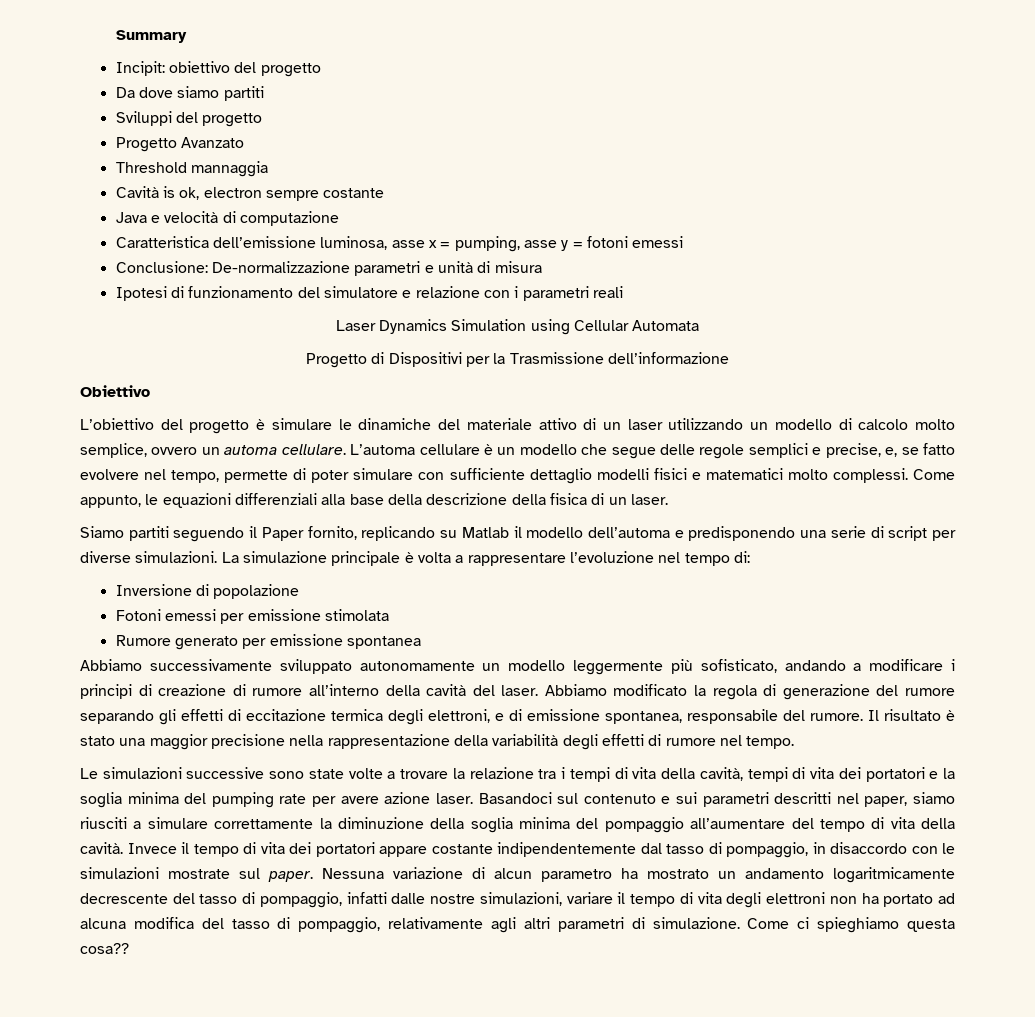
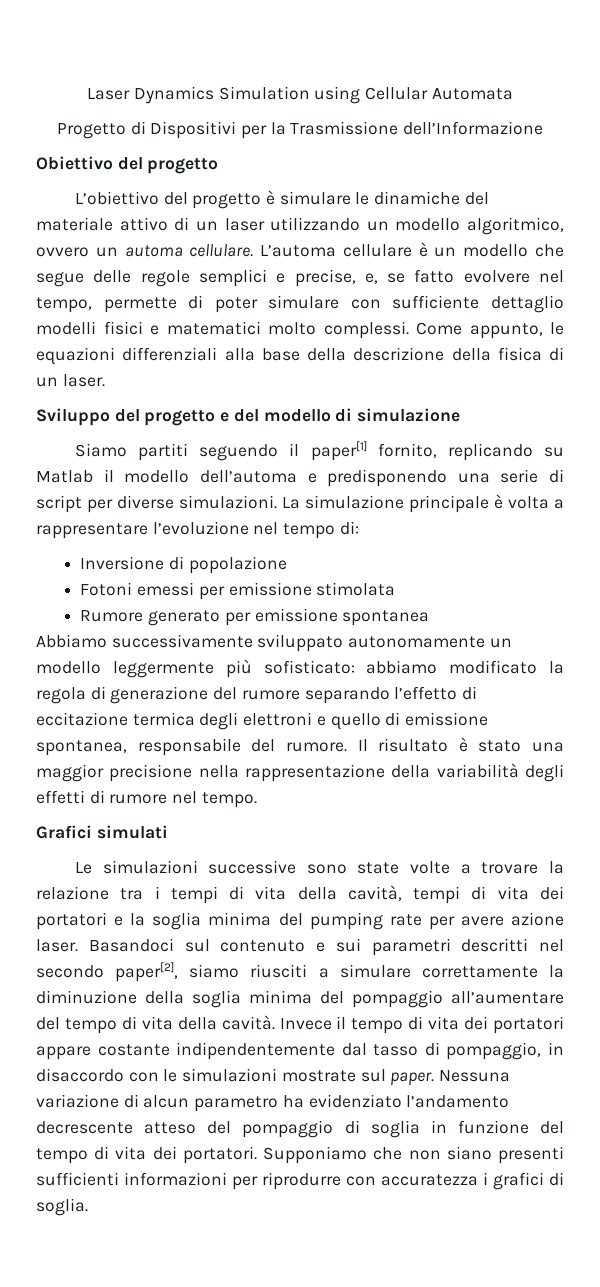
[116,30,188,43] [115,61,321,77] [115,86,264,101] [115,111,263,127] [115,137,245,152] [115,161,269,177] [115,186,385,201] [115,211,340,226] [115,236,684,252] [115,261,542,276] [115,286,623,301] Summary // Incipit: obiettivo del progetto // Da dove siamo partiti // Sviluppi del progetto // Progetto Avanzato // Threshold mannaggia // Cavità is ok, electron sempre costante // Java e velocità di computazione // Caratteristica dell’emissione luminosa, asse x = pumping, asse y = fotoni emessi // Conclusione: De-normalizzazione parametri e unità di misura // Ipotesi di funzionamento del simulatore e relazione con i parametri reali // -> (87, 94) none
[607,352,729,364] dell’informazione -> [403,121,544,135] dell’Informazione
(150, 391) none -> [117,157,219,174] del progetto
[838,418,955,430] [80,443,147,458] di calcolo molto semplice, -> [467,217,564,235] algoritmico,
(668, 499) none -> [36,408,461,426] // Sviluppo del progetto e del modello di simulazione
[261,527,304,541] Paper -> [310,441,367,461] paper[1]
[700,659,956,673] [80,684,607,699] sofisticato, andando a modificare i principi di creazione di rumore all’interno della cavità del laser. Abbiamo -> [263,660,438,674] sofisticato: abbiamo
[159,709,223,725] gli effetti -> [394,686,458,700] l’effetto
[428,709,504,723] elettroni, e -> [243,712,381,730] elettroni e quello
(795, 742) none -> [36,825,168,839] // Grafici simulati
[864,796,908,807] paper, -> [36,962,179,982] secondo paper[2],
[647,867,955,883] [80,892,955,908] [80,917,956,933] [80,943,129,954] mostrato un andamento logaritmicamente decrescente del tasso di pompaggio, infatti dalle nostre simulazioni, variare il tempo di vita degli elettroni non ha portato ad alcuna modifica del tasso di pompaggio, relativamente agli altri parametri di simulazione. Come ci spieghiamo questa cosa?? -> [308,1094,510,1108] [36,1120,564,1138] [36,1146,564,1164] [36,1172,564,1190] [36,1198,88,1216] evidenziato l’andamento decrescente atteso del pompaggio di soglia in funzione del tempo di vita dei portatori. Supponiamo che non siano presenti sufficienti informazioni per riprodurre con accuratezza i grafici di soglia.

